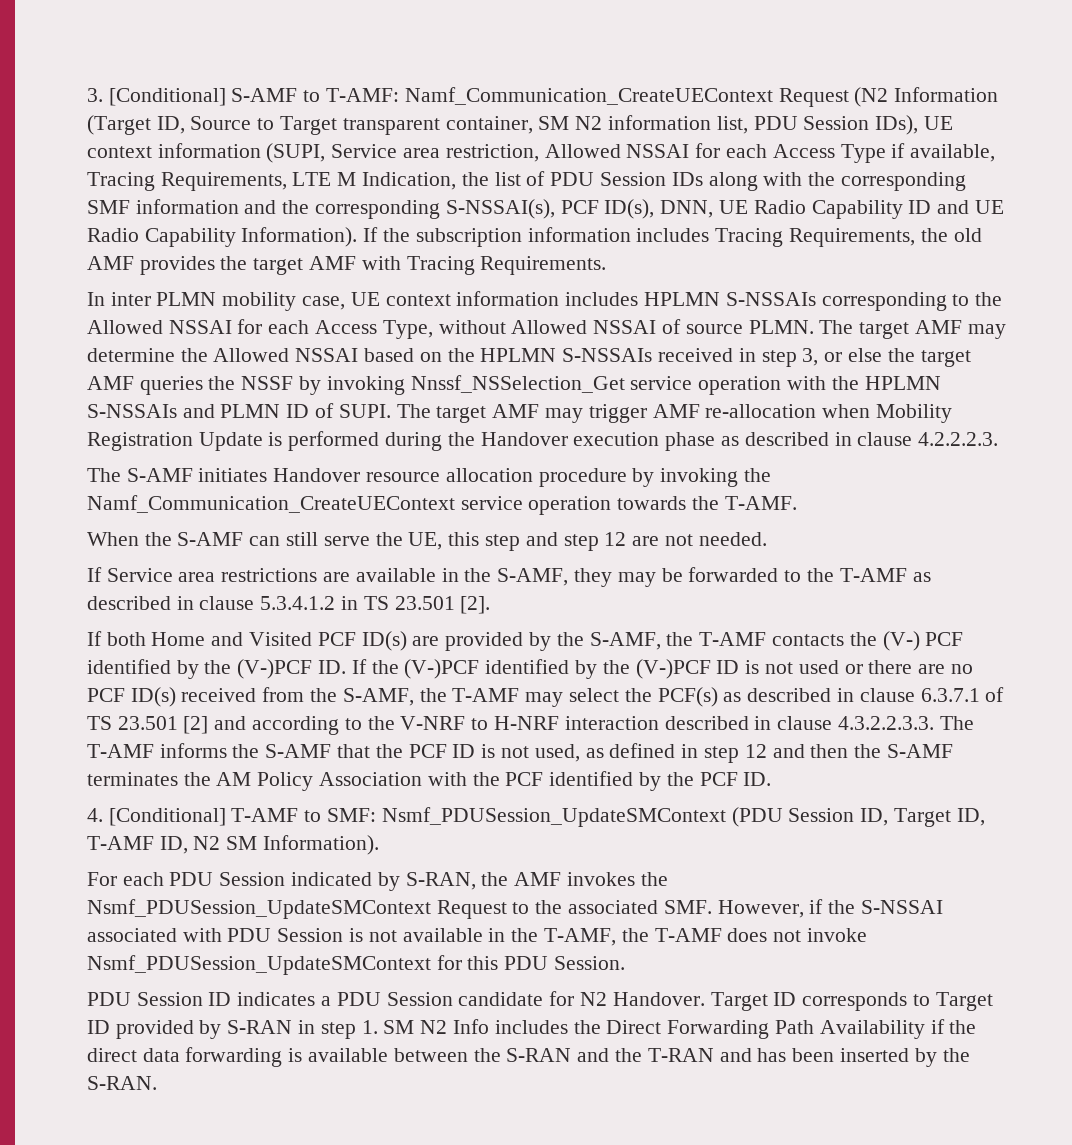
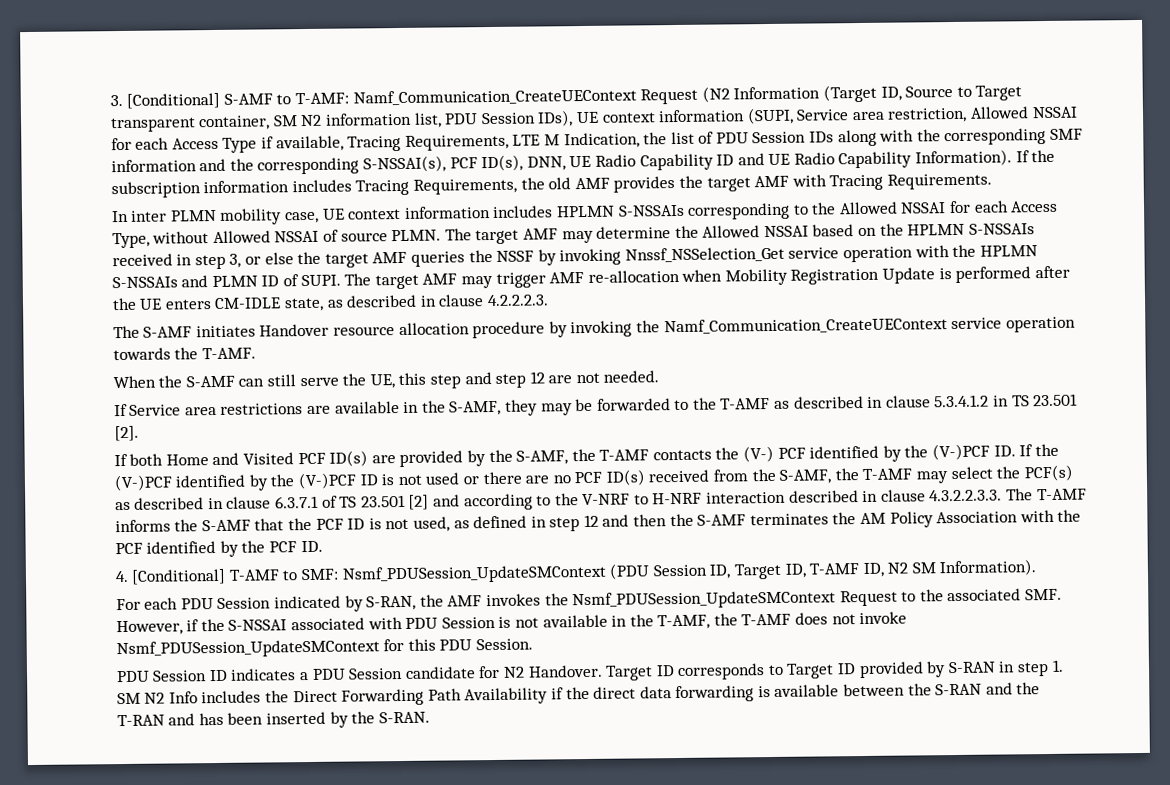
[384,432,716,451] during the Handover execution phase -> [1034,265,1070,279] [111,297,324,312] after the UE enters CM-IDLE state,

